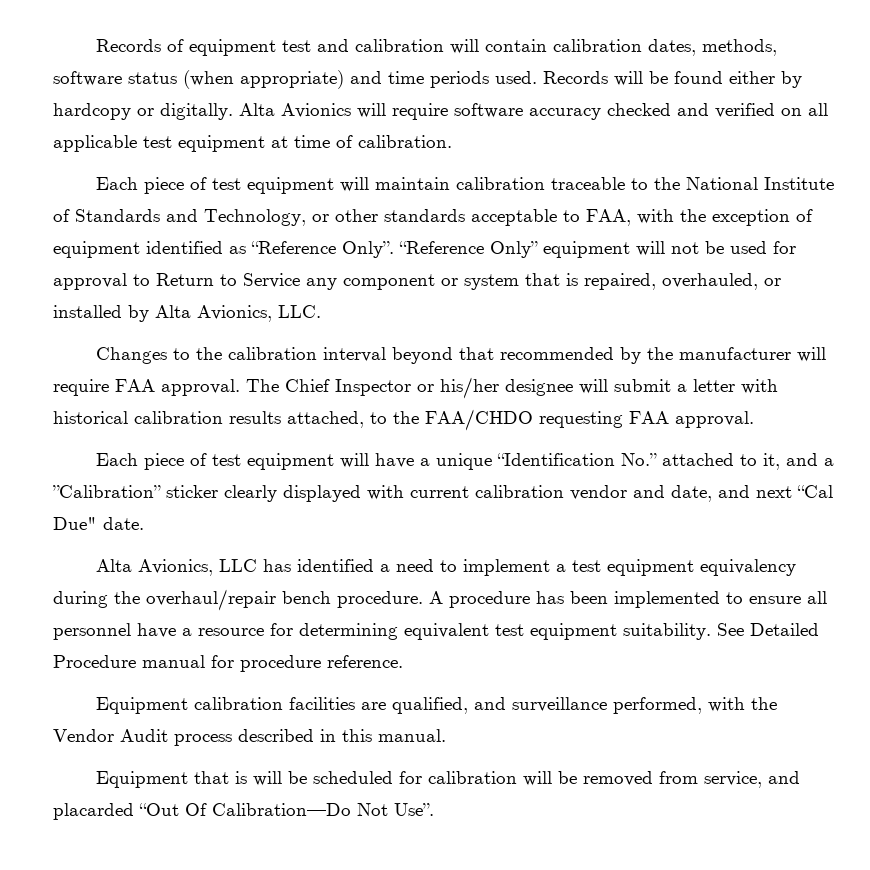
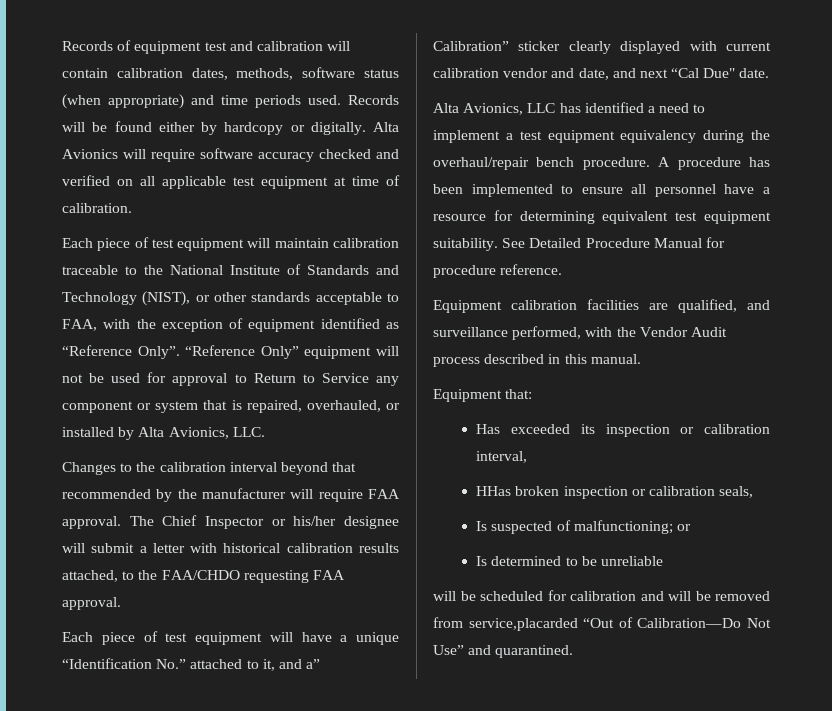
[204,209,306,226] Technology, -> [62,291,191,306] Technology (NIST),
[824,458,835,466] [53,485,161,498] a ”Calibration” -> [306,659,321,669] [433,41,509,51] a” Calibration”
[142,655,205,668] manual -> [653,238,702,248] Manual
[194,771,248,784] that is -> [505,389,533,399] [476,424,770,437] [476,451,528,463] [476,486,754,499] [476,520,691,534] [476,556,663,566] that: // Has exceeded its inspection or calibration interval, // HHas broken inspection or calibration seals, // Is suspected of malfunctioning; or // Is determined to be unreliable //
(518, 777) none -> [640,591,664,601] and
[704,771,801,788] [53,803,434,820] service, and placarded “Out Of Calibration—Do Not Use”. -> [468,617,771,631] [433,645,574,658] service,placarded “Out of Calibration—Do Not Use” and quarantined.

